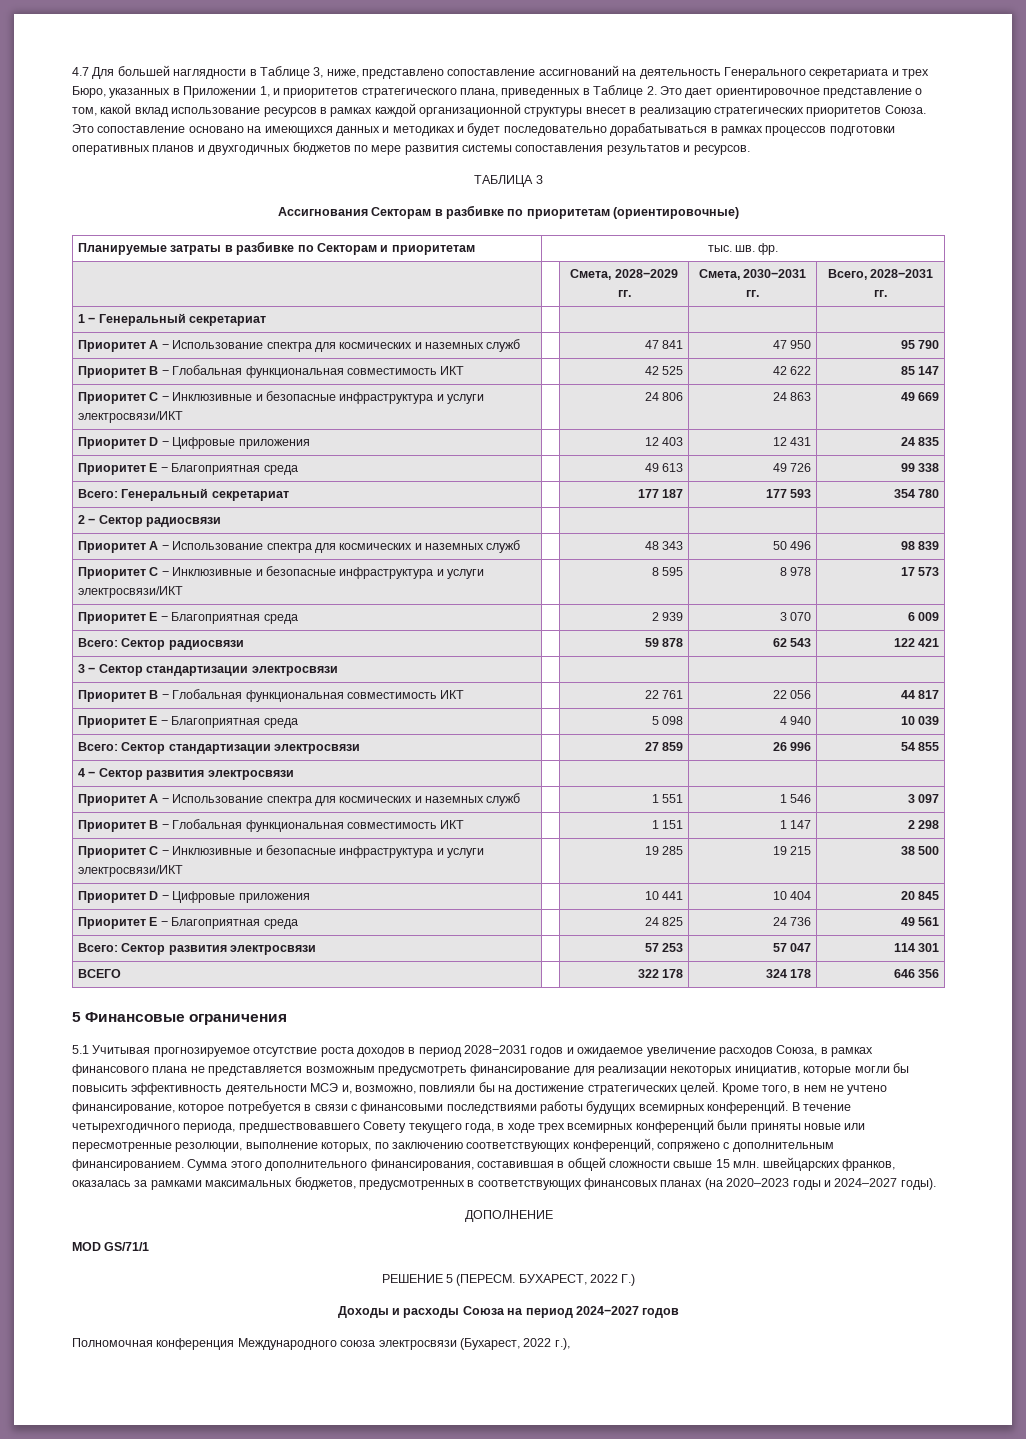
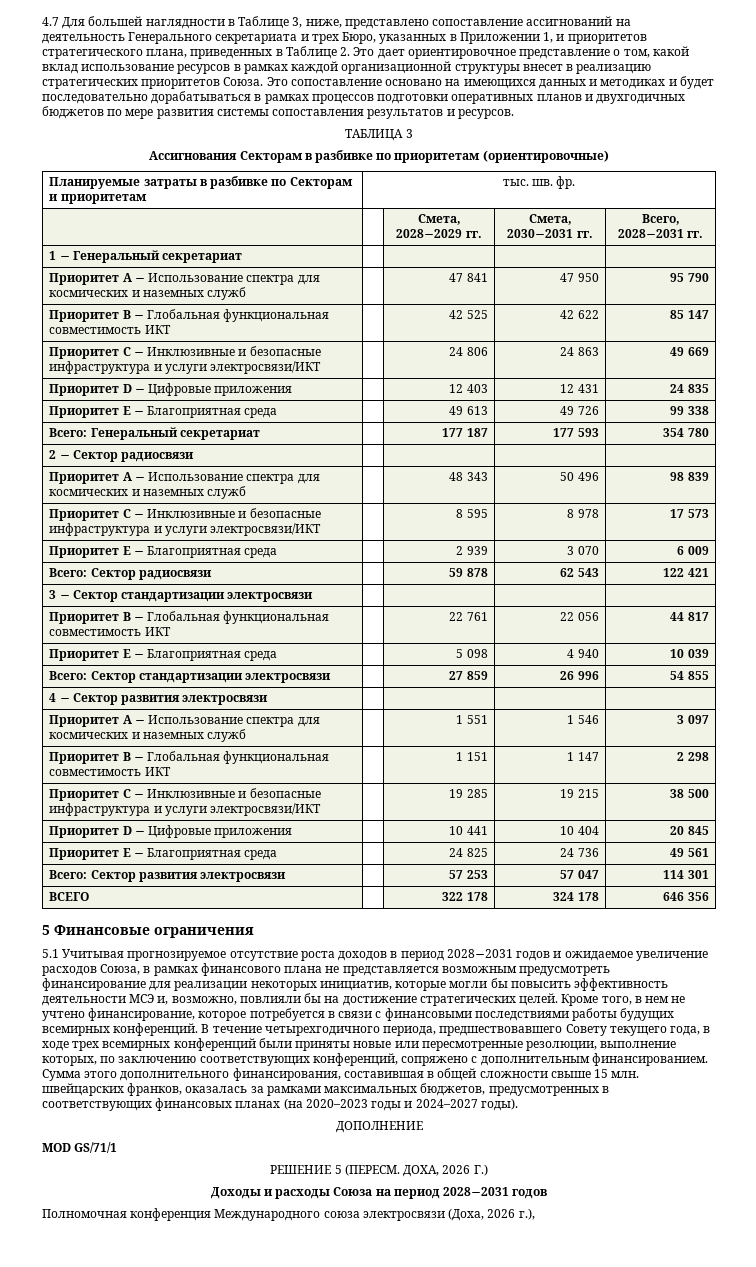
[518,1274,619,1285] БУХАРЕСТ, 2022 -> [403,1165,471,1177] ДОХА, 2026
[575,1306,639,1315] 2024−2027 -> [443,1187,510,1196] 2028−2031
[459,1338,552,1350] (Бухарест, 2022 -> [448,1208,516,1221] (Доха, 2026

